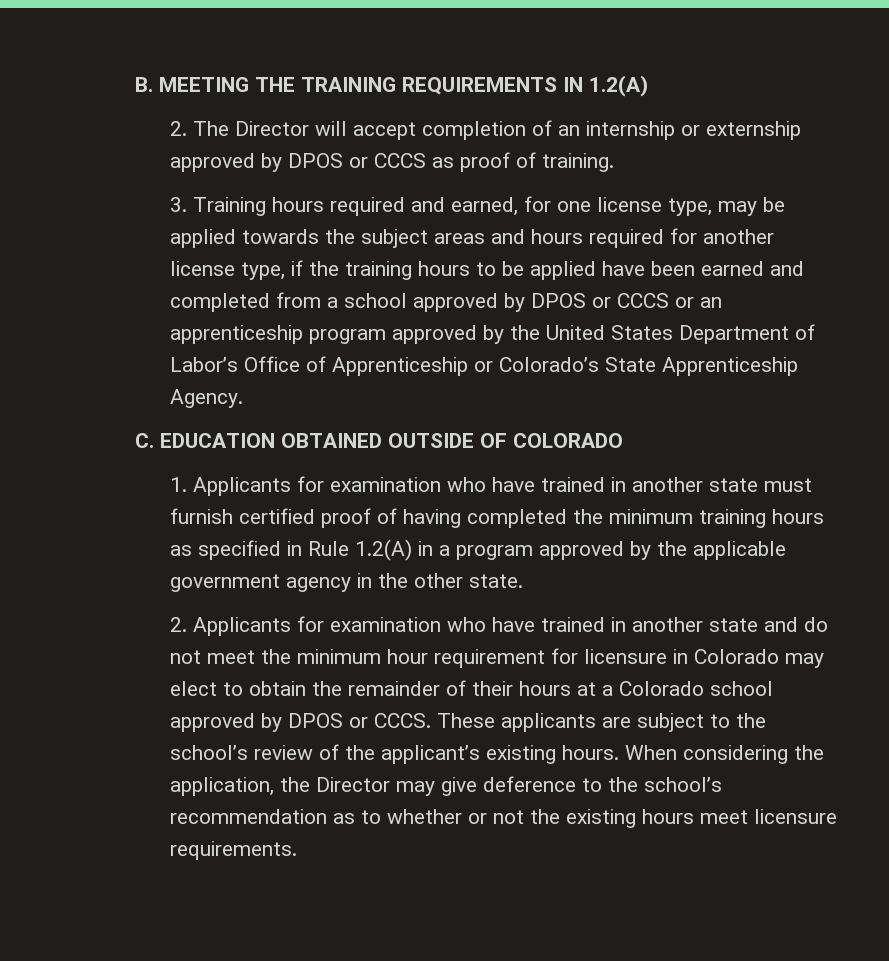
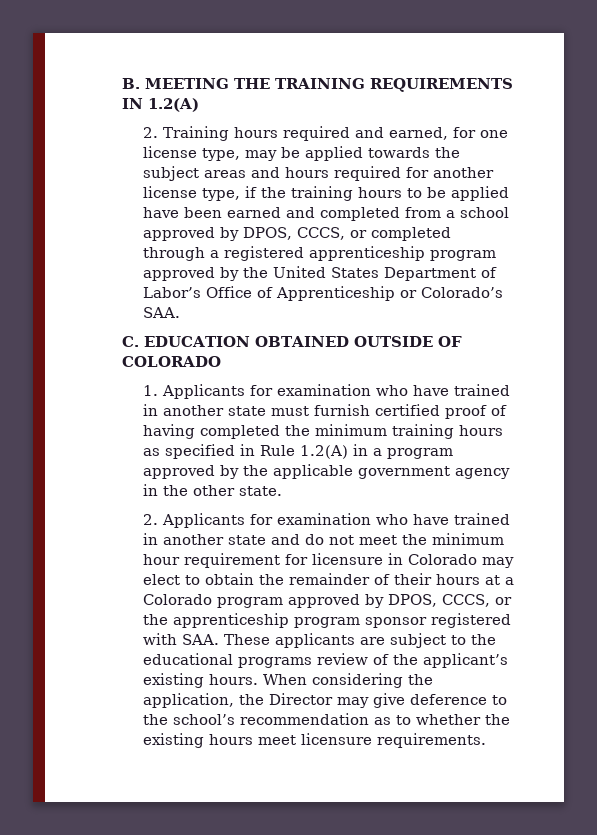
[193,120,802,140] [170,152,615,172] [170,197,188,212] The Director will accept completion of an internship or externship approved by DPOS or CCCS as proof of training. // 3. -> (159, 132) none
[531,293,723,308] DPOS or CCCS or an -> [243,227,452,241] [143,246,305,261] DPOS, CCCS, or completed through a registered
[605,357,799,376] [170,389,244,408] State Apprenticeship Agency. -> [143,307,181,318] SAA.
[710,681,774,696] [170,713,432,732] school approved by DPOS or CCCS. -> [217,594,513,608] [143,613,512,628] [143,633,220,645] program approved by DPOS, CCCS, or the apprenticeship program sponsor registered with SAA.
[170,745,249,760] school’s -> [143,653,313,668] educational programs
[468,810,525,824] or not -> (482, 719) none

